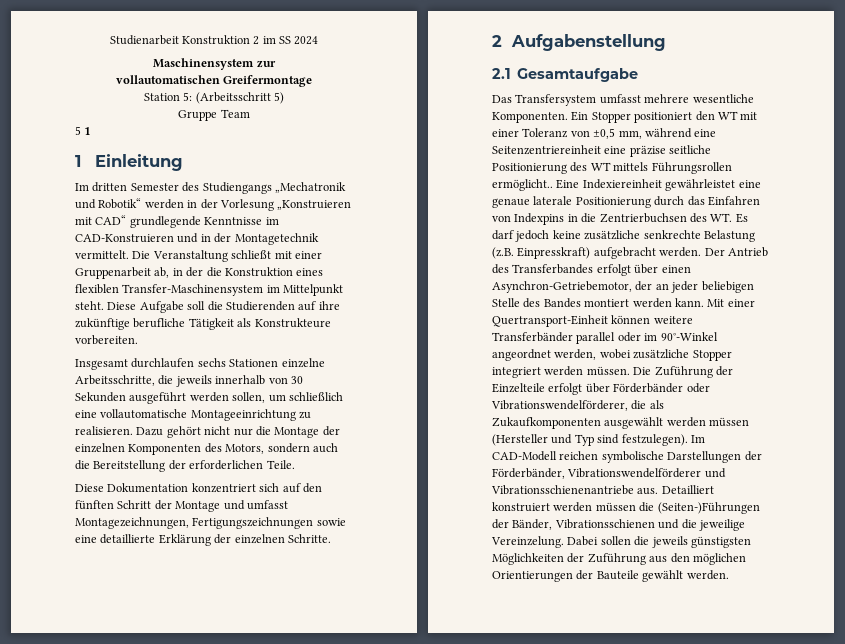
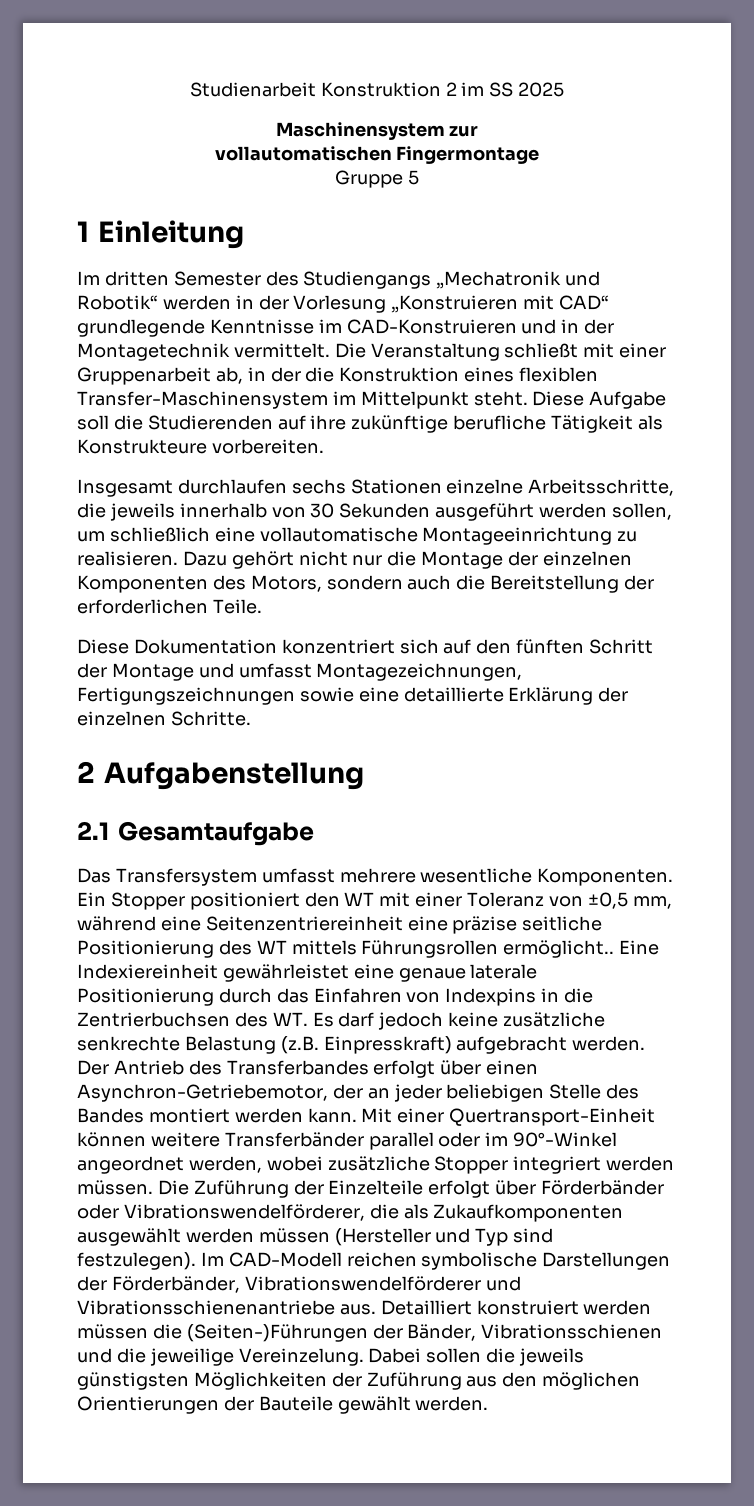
[294,36,319,45] 2024 -> [518,82,565,97] 2025
[223,75,313,87] [143,92,285,104] Greifermontage // Station 5: (Arbeitsschritt 5) -> [396,146,540,164] Fingermontage
[220,109,250,118] Team // -> (404, 179) none
[84,127,91,135] 1 -> (419, 177) none

